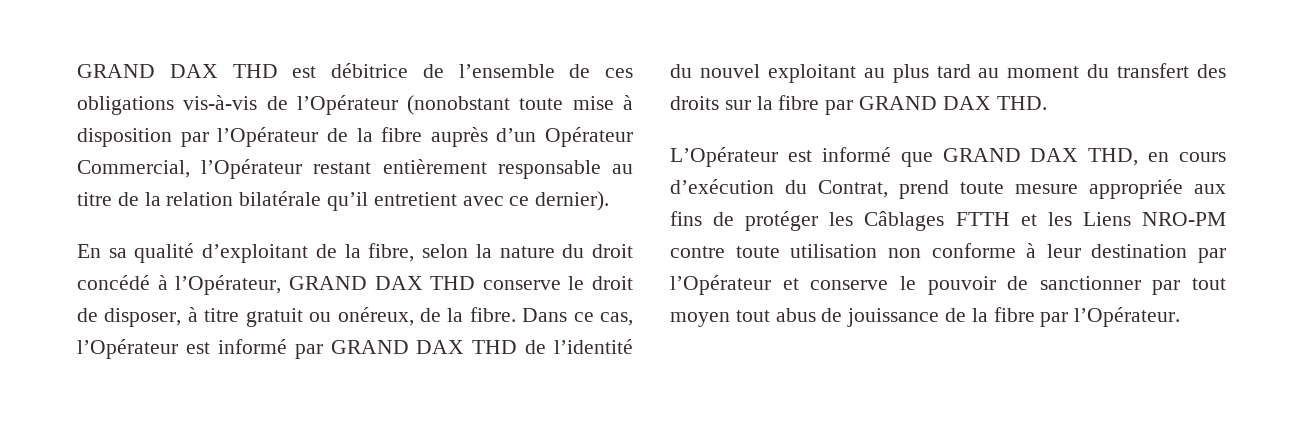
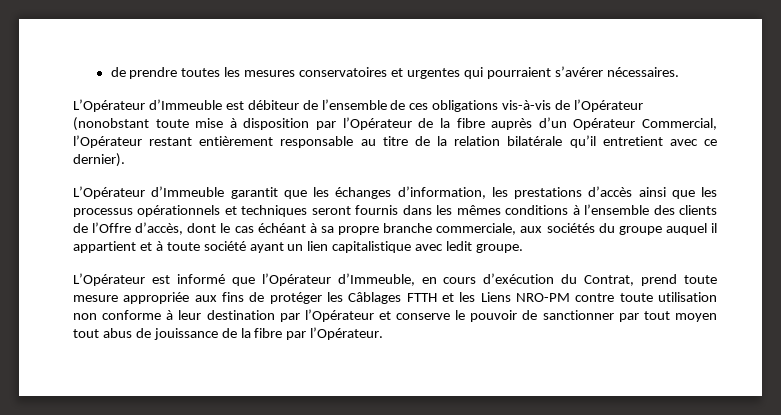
[77,63,408,78] GRAND DAX THD est débitrice -> [110,66,679,79] [73,99,299,112] de prendre toutes les mesures conservatoires et urgentes qui pourraient s’avérer nécessaires. // L’Opérateur d’Immeuble est débiteur
[77,243,634,263] [77,275,633,295] [77,307,634,327] [77,339,633,359] [670,63,1226,83] [670,95,1047,115] En sa qualité d’exploitant de la fibre, selon la nature du droit concédé à l’Opérateur, GRAND DAX THD conserve le droit de disposer, à titre gratuit ou onéreux, de la fibre. Dans ce cas, l’Opérateur est informé par GRAND DAX THD de l’identité du nouvel exploitant au plus tard au moment du transfert des droits sur la fibre par GRAND DAX THD. -> [73,186,717,199] [73,204,717,217] [73,222,718,235] [73,241,524,253] L’Opérateur d’Immeuble garantit que les échanges d’information, les prestations d’accès ainsi que les processus opérationnels et techniques seront fournis dans les mêmes conditions à l’ensemble des clients de l’Offre d’accès, dont le cas échéant à sa propre branche commerciale, aux sociétés du groupe auquel il appartient et à toute société ayant un lien capitalistique avec ledit groupe.
[942,148,1139,166] GRAND DAX THD, -> [261,273,415,286] l’Opérateur d’Immeuble,

